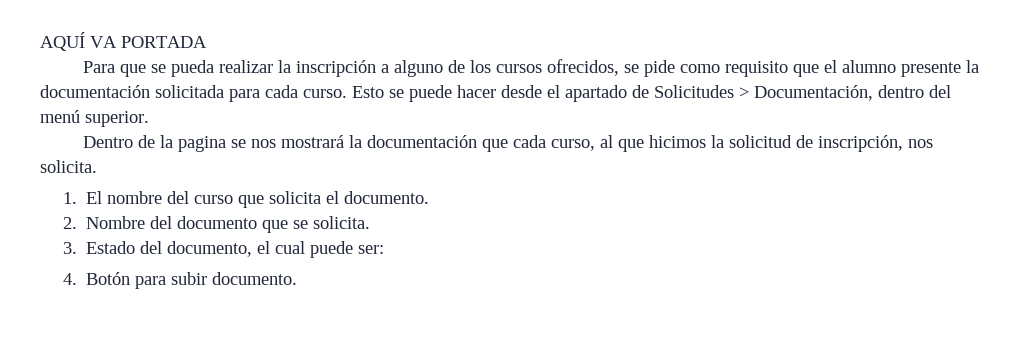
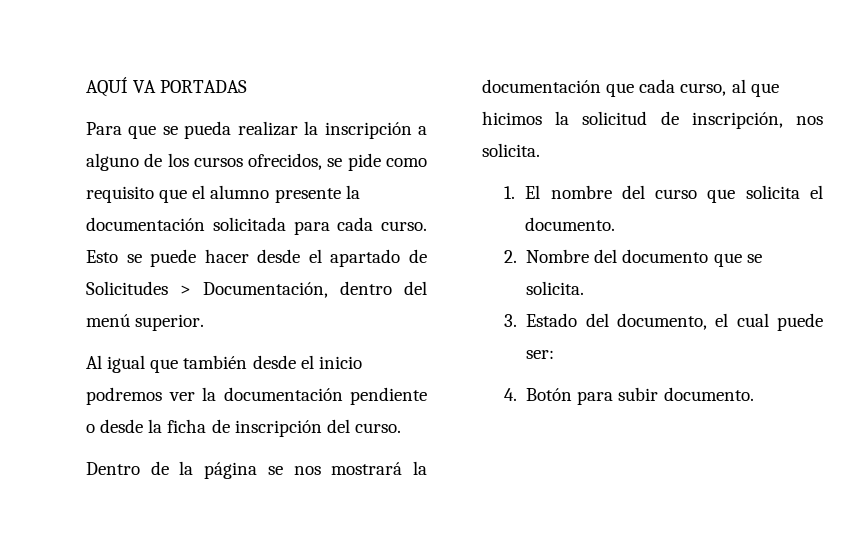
[121,36,207,48] PORTADA -> [160,80,248,93] PORTADAS
(149, 119) none -> [86,355,362,373] [86,387,427,405] [86,419,401,437] // Al igual que también desde el inicio podremos ver la documentación pendiente o desde la ficha de inscripción del curso.
[178,136,227,152] pagina -> [204,462,258,479] página

